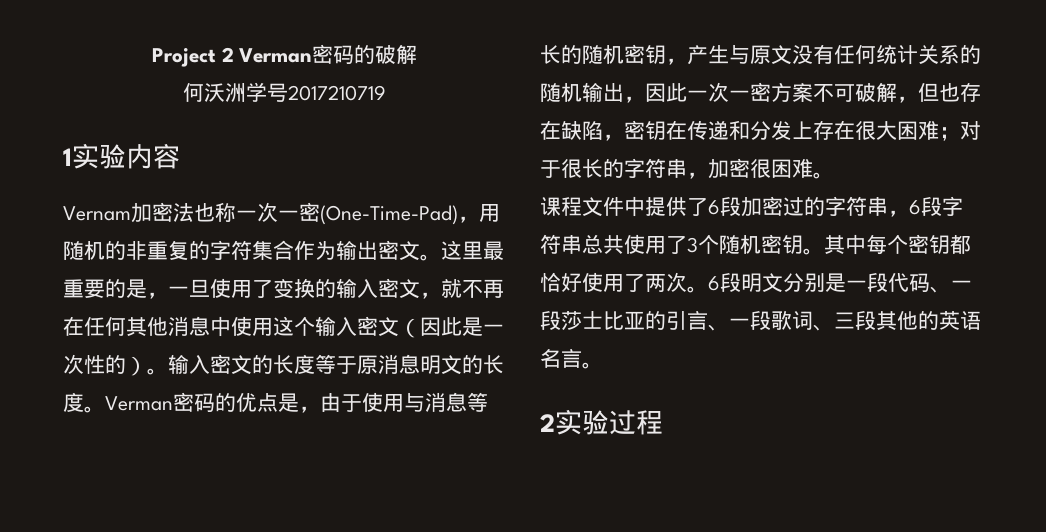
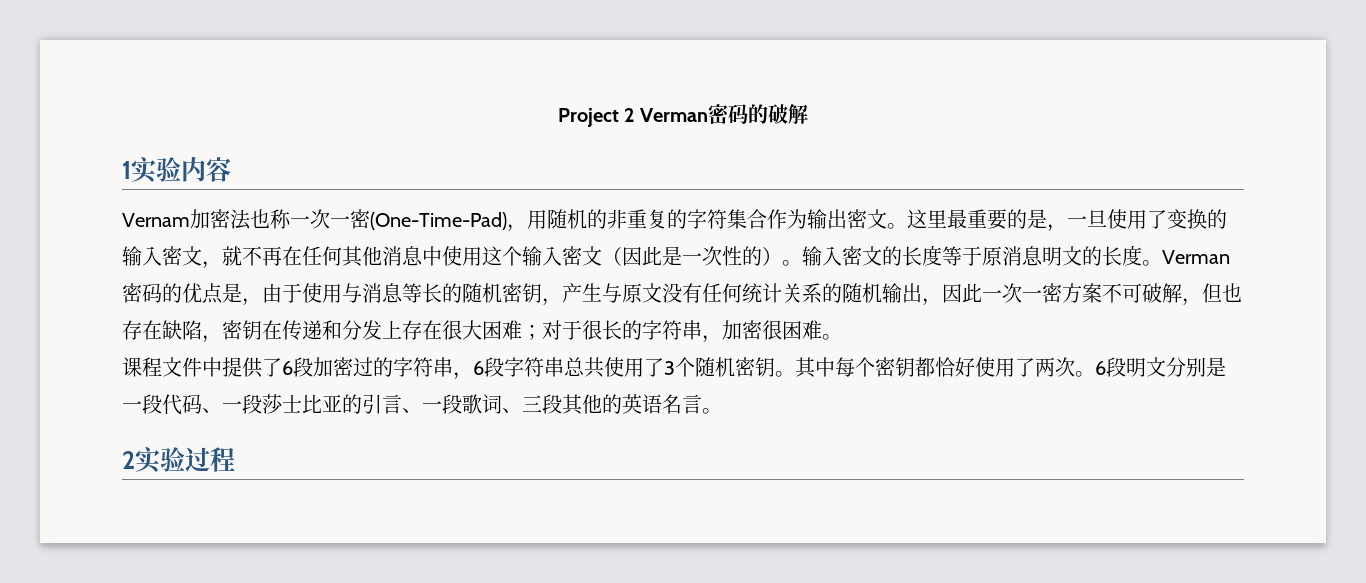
[183,82,386,102] // 何沃洲学号2017210719 -> (809, 114) none

